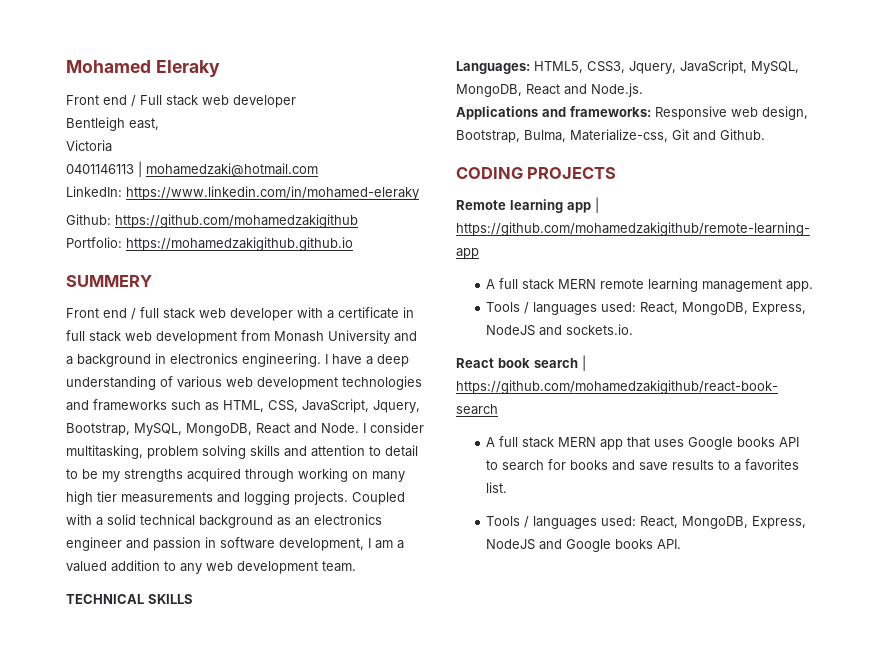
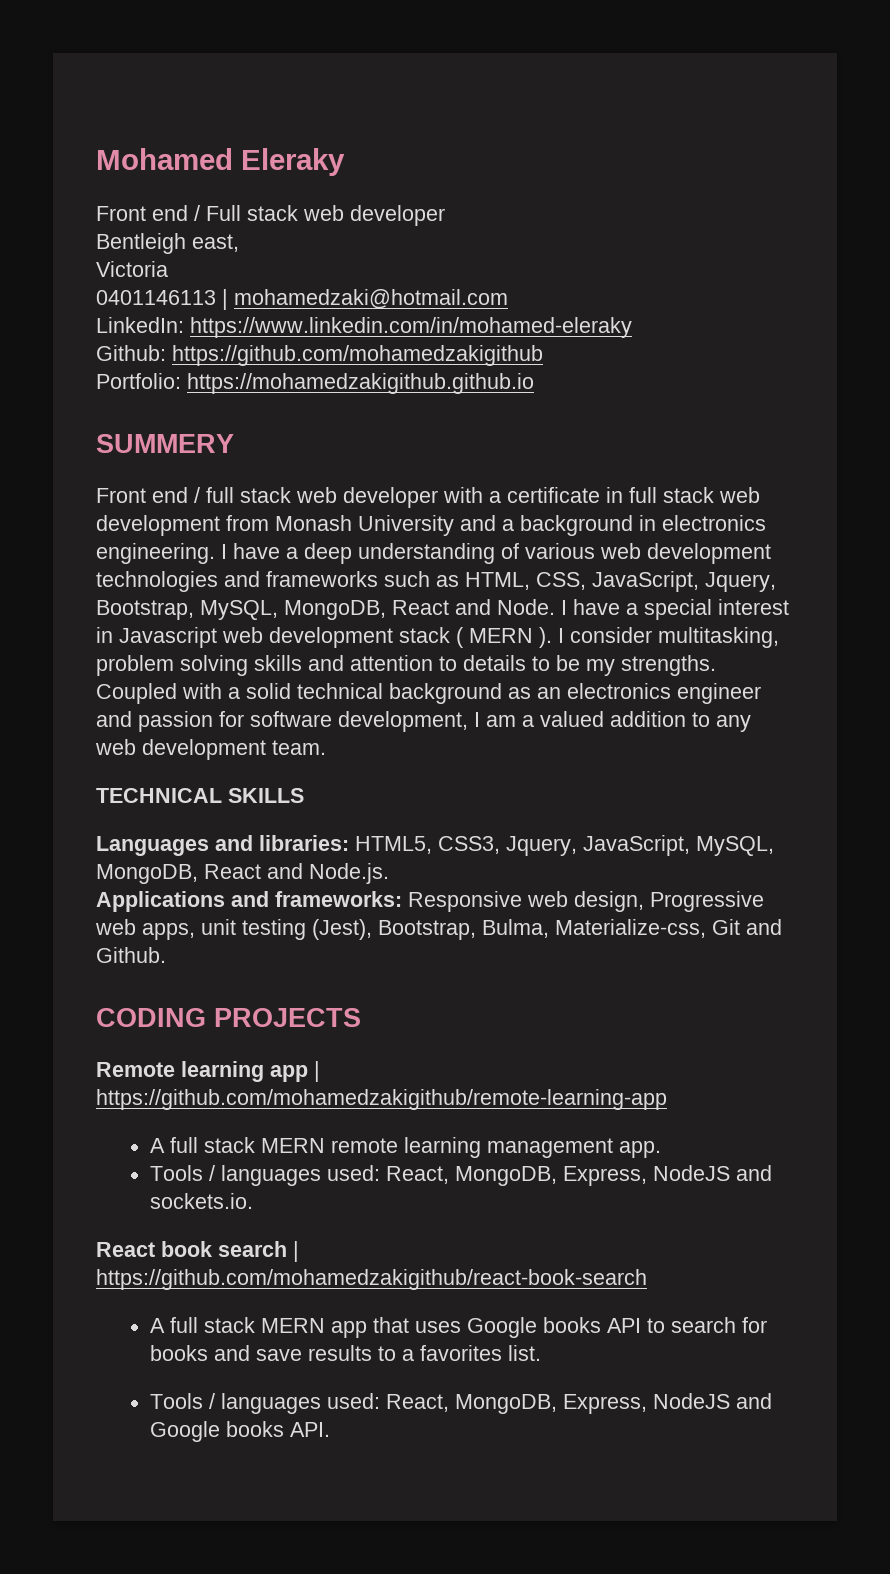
(366, 428) none -> [573,599,789,620] [96,627,564,648] have a special interest in Javascript web development stack ( MERN ). I
[385,445,418,457] detail -> [463,655,526,671] details
[124,468,405,482] [66,491,348,505] strengths acquired through working on many high tier measurements and logging projects. -> [621,655,716,676] strengths.
[205,537,216,548] in -> [219,711,244,727] for
[456,61,530,74] Languages: -> [96,835,349,856] Languages and libraries:
(808, 113) none -> [650,891,764,912] [95,919,372,940] Progressive web apps, unit testing (Jest),

